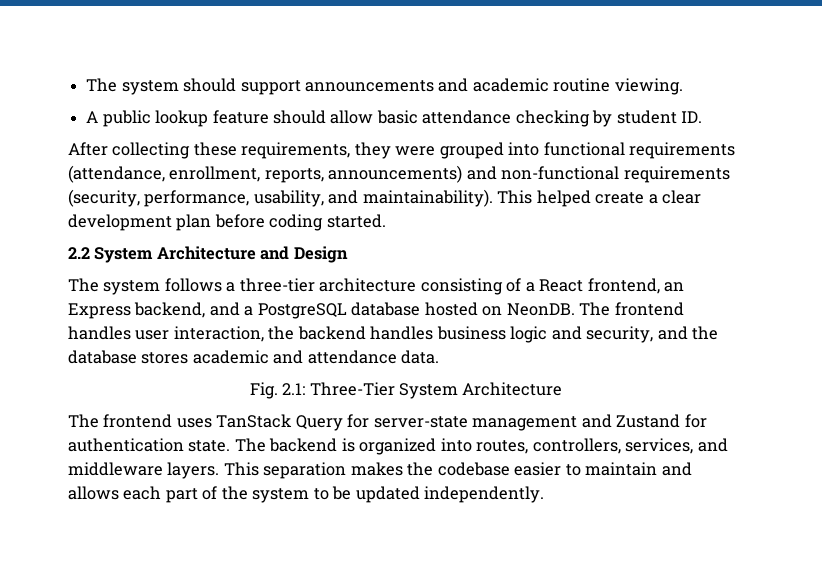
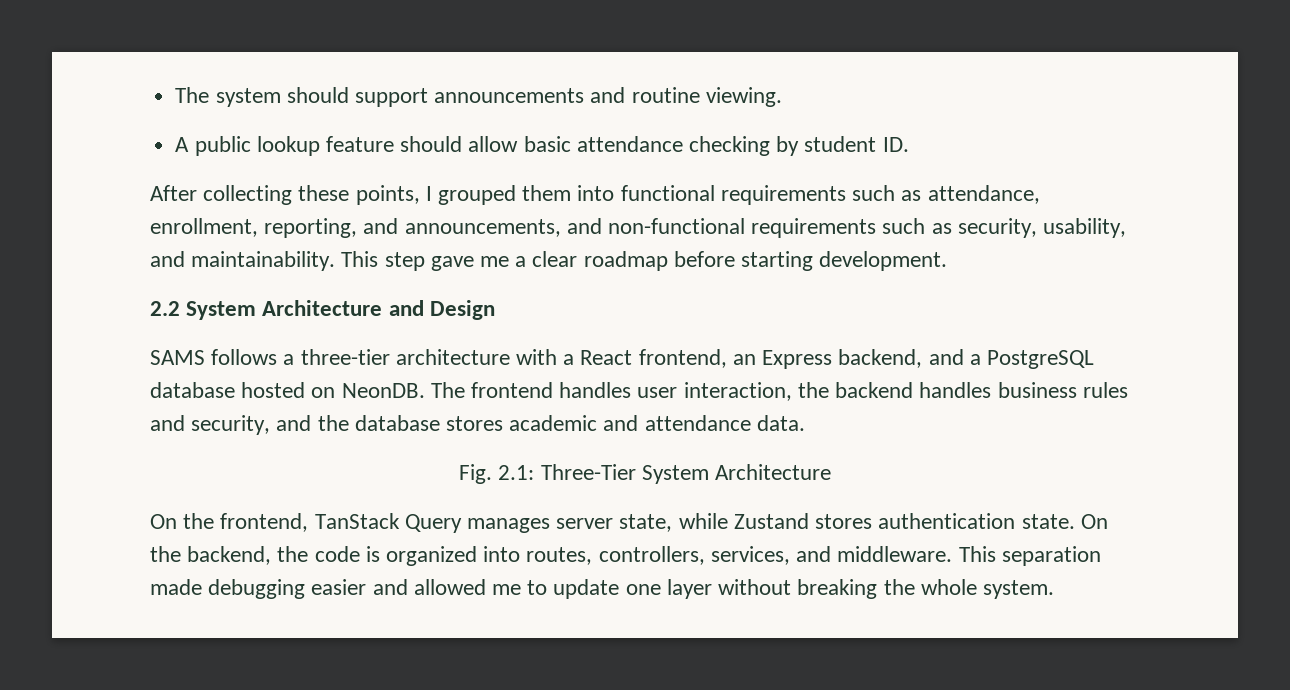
[472,78,549,92] academic -> (626, 95) none
[241,142,736,159] [68,165,730,183] [68,189,702,207] [68,214,386,231] requirements, they were grouped into functional requirements (attendance, enrollment, reports, announcements) and non-functional requirements (security, performance, usability, and maintainability). This helped create a clear development plan before coding started. -> [355,185,1040,205] [150,218,1127,238] [150,251,948,271] points, I grouped them into functional requirements such as attendance, enrollment, reporting, and announcements, and non-functional requirements such as security, usability, and maintainability. This step gave me a clear roadmap before starting development.
[68,278,161,295] The system -> [150,350,205,365] SAMS
[420,278,522,295] consisting of -> [516,349,558,365] with
[510,326,548,343] logic -> [1082,382,1128,398] rules
[68,414,707,431] [68,438,338,452] The frontend uses TanStack Query for server-state management and Zustand for authentication state. The backend -> [150,513,1108,533] [150,546,360,565] On the frontend, TanStack Query manages server state, while Zustand stores authentication state. On the backend, the code
[68,462,692,479] [68,486,545,503] middleware layers. This separation makes the codebase easier to maintain and allows each part of the system to be updated independently. -> [837,546,1101,566] [150,579,1054,599] middleware. This separation made debugging easier and allowed me to update one layer without breaking the whole system.

